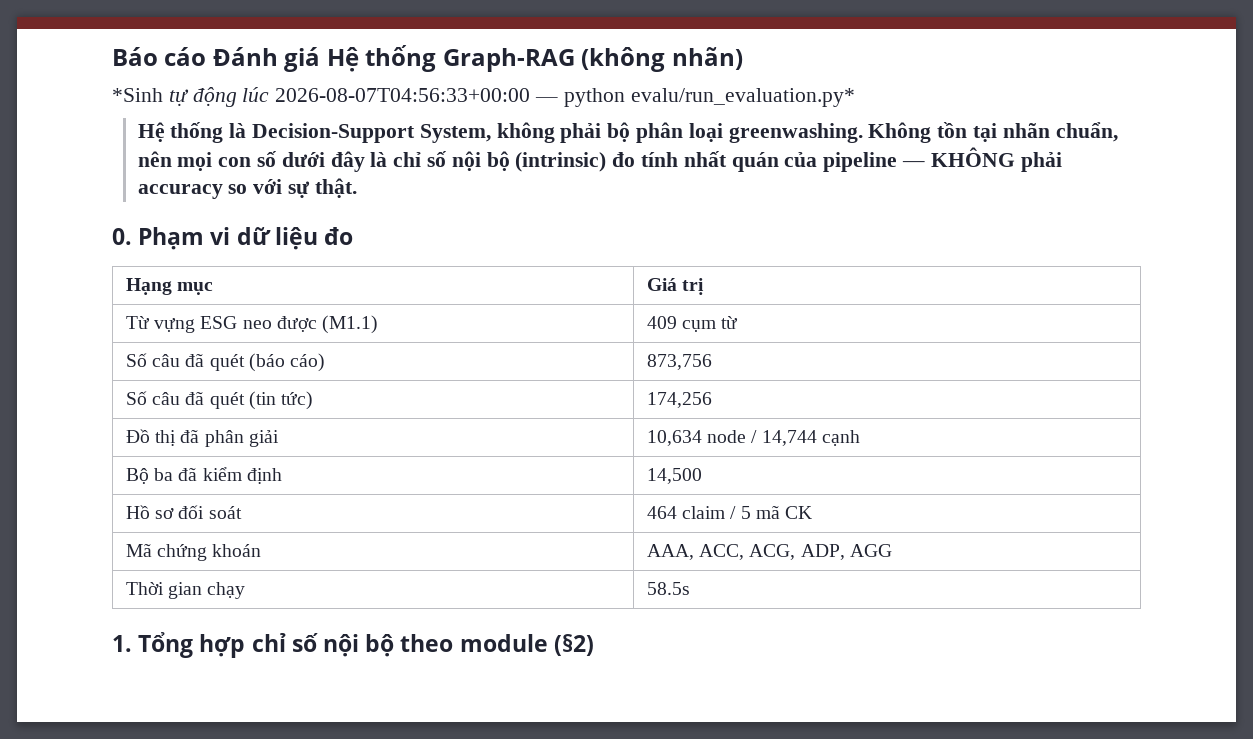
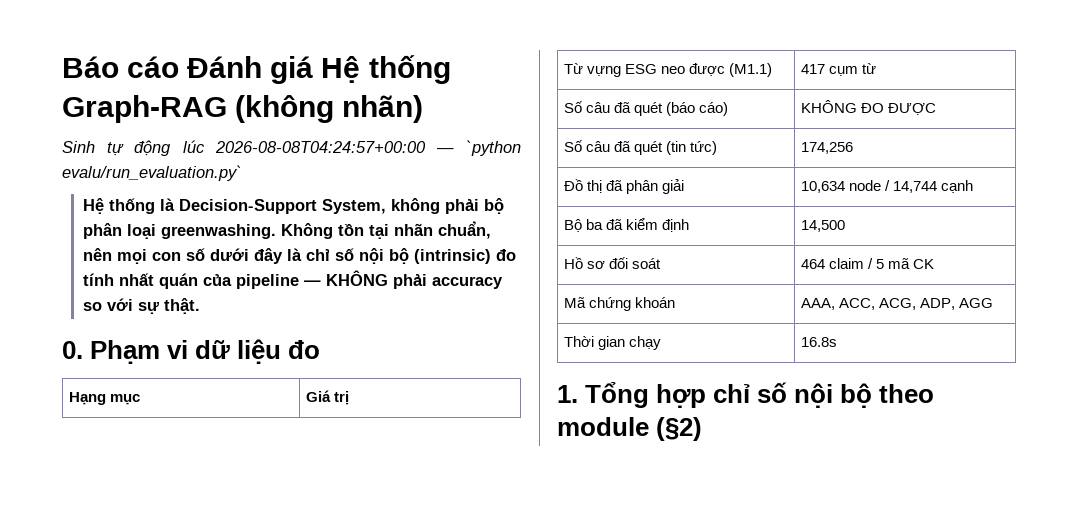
[112,88,163,102] *Sinh -> [62,141,95,153] Sinh
[275,88,855,107] 2026-08-07T04:56:33+00:00 — python evalu/run_evaluation.py* -> [214,140,521,156] [62,165,242,181] 2026-08-08T04:24:57+00:00 — `python evalu/run_evaluation.py`
[646,316,677,329] 409 -> [800,64,825,74] 417
[646,354,712,370] 873,756 -> [800,100,937,115] KHÔNG ĐO ĐƯỢC
[646,582,690,595] 58.5s -> [800,337,837,347] 16.8s

